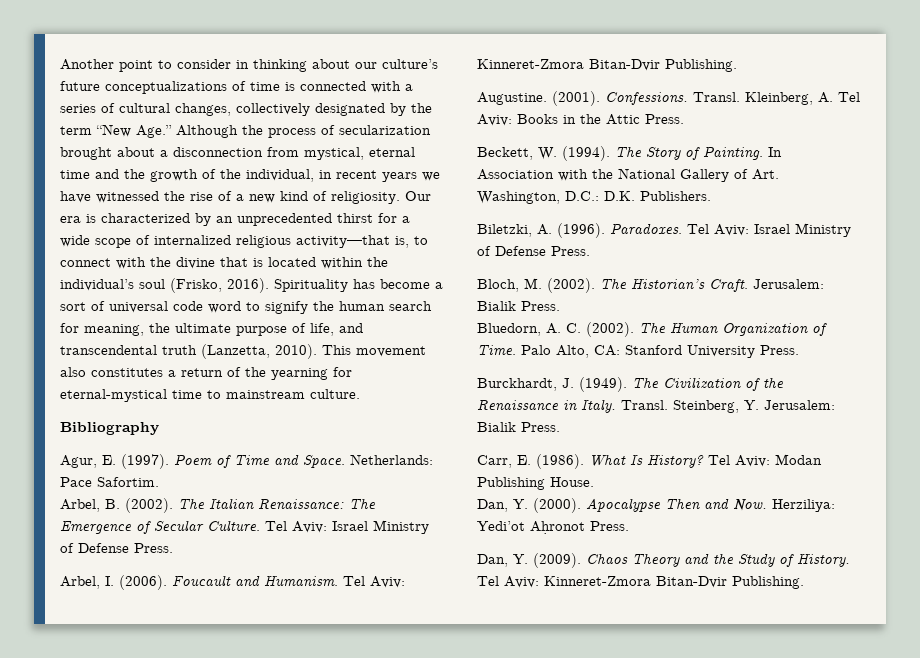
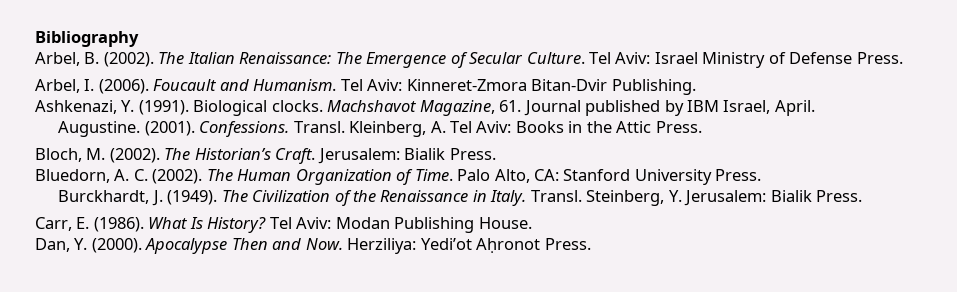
[60,59,438,72] [60,81,413,94] [60,103,432,116] [60,124,431,138] [60,147,415,160] [60,169,440,182] [60,191,431,204] [60,213,410,226] [60,235,428,248] [60,257,388,269] [60,278,443,293] [60,301,432,314] [60,323,363,336] [60,344,426,359] [60,367,352,380] [60,389,360,402] [60,422,159,435] [60,454,433,469] [60,477,159,487] Another point to consider in thinking about our culture’s future conceptualizations of time is connected with a series of cultural changes, collectively designated by the term “New Age.” Although the process of secularization brought about a disconnection from mystical, eternal time and the growth of the individual, in recent years we have witnessed the rise of a new kind of religiosity. Our era is characterized by an unprecedented thirst for a wide scope of internalized religious activity—that is, to connect with the divine that is located within the individual’s soul (Frisko, 2016). Spirituality has become a sort of universal code word to signify the human search for meaning, the ultimate purpose of life, and transcendental truth (Lanzetta, 2010). This movement also constitutes a return of the yearning for eternal-mystical time to mainstream culture. // Bibliography // Agur, E. (1997). Poem of Time and Space. Netherlands: Pace Safortim. -> [35,31,139,47] Bibliography
(737, 65) none -> [35,100,815,116] // Ashkenazi, Y. (1991). Biological clocks. Machshavot Magazine, 61. Journal published by IBM Israel, April.
[477,146,782,161] [477,168,779,182] [477,191,711,204] [477,223,851,238] [477,246,590,256] // Beckett, W. (1994). The Story of Painting. In Association with the National Gallery of Art. Washington, D.C.: D.K. Publishers. // Biletzki, A. (1996). Paradoxes. Tel Aviv: Israel Ministry of Defense Press. -> (702, 127) none
[477,553,850,568] [477,576,804,589] // Dan, Y. (2009). Chaos Theory and the Study of History. Tel Aviv: Kinneret-Zmora Bitan-Dvir Publishing. -> (591, 244) none

